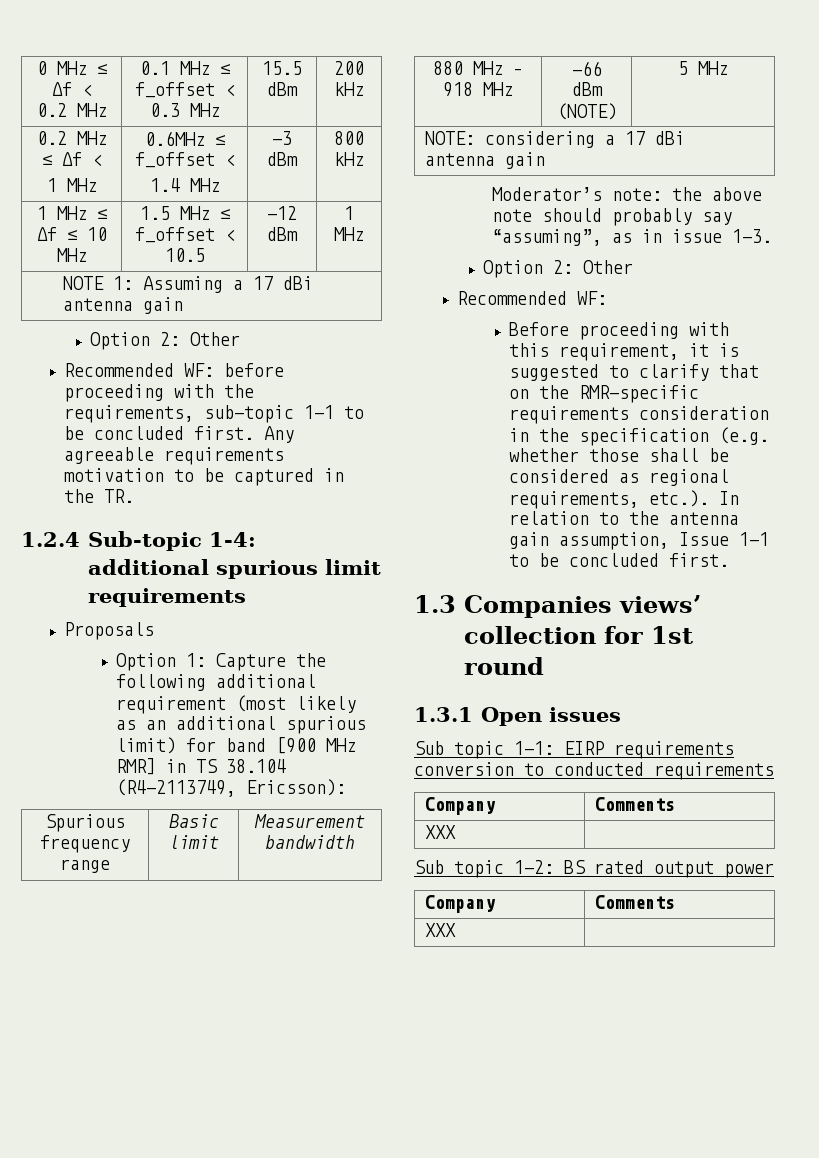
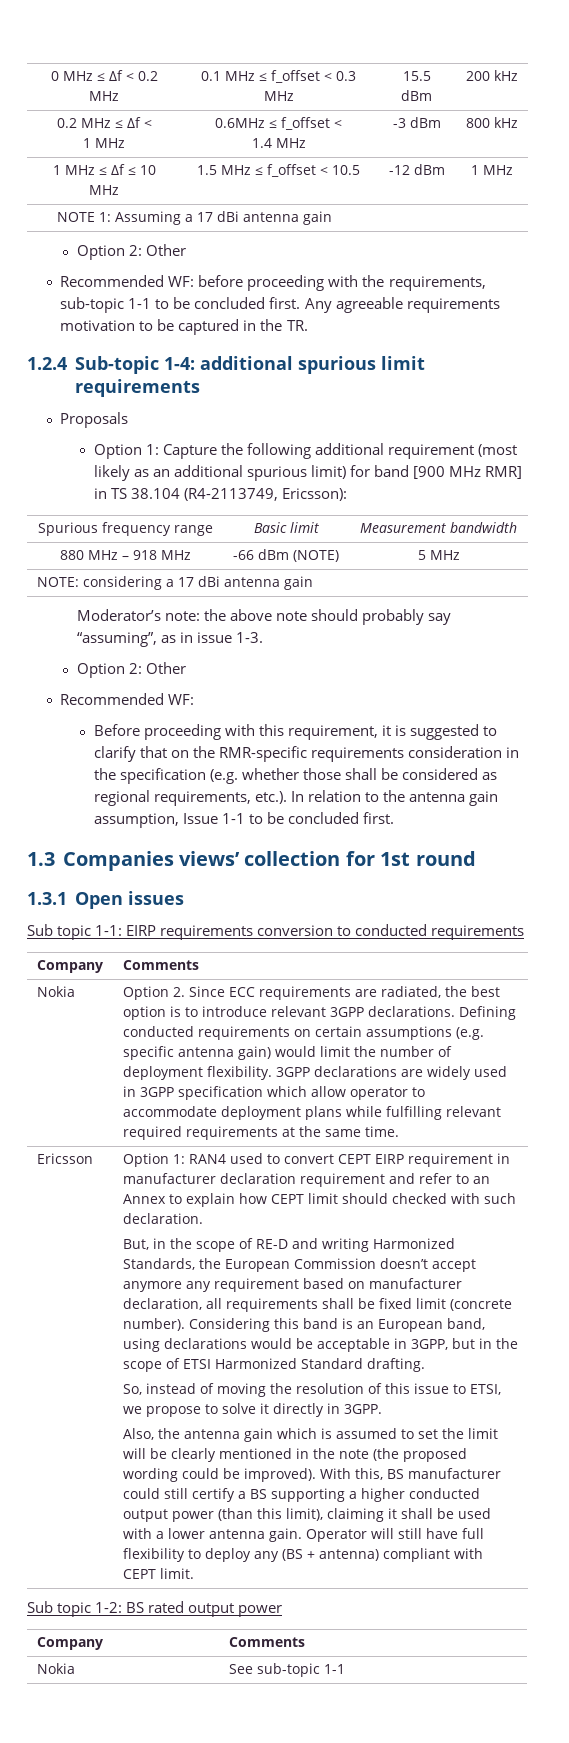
[424,825,456,839] XXX | -> [36,986,75,997] [122,986,500,1000] [122,1006,516,1020] [122,1026,484,1040] [122,1046,452,1060] [122,1066,507,1080] [122,1086,425,1100] [122,1106,501,1120] [122,1126,399,1140] [36,1153,93,1164] [122,1153,510,1167] [122,1173,490,1187] [122,1193,516,1207] [122,1213,203,1224] [122,1238,455,1252] [122,1258,476,1272] [122,1278,462,1292] [122,1298,512,1312] [122,1318,485,1332] [122,1338,518,1352] [122,1358,425,1372] [122,1383,501,1397] [122,1403,382,1417] [122,1428,498,1442] [122,1448,467,1462] [122,1468,501,1482] [122,1488,480,1502] [122,1508,491,1522] [122,1528,484,1542] [122,1548,483,1562] [122,1568,194,1579] Nokia | Option 2. Since ECC requirements are radiated, the best option is to introduce relevant 3GPP declarations. Defining conducted requirements on certain assumptions (e.g. specific antenna gain) would limit the number of deployment flexibility. 3GPP declarations are widely used in 3GPP specification which allow operator to accommodate deployment plans while fulfilling relevant required requirements at the same time. // Ericsson | Option 1: RAN4 used to convert CEPT EIRP requirement in manufacturer declaration requirement and refer to an Annex to explain how CEPT limit should checked with such declaration. // But, in the scope of RE-D and writing Harmonized Standards, the European Commission doesn’t accept anymore any requirement based on manufacturer declaration, all requirements shall be fixed limit (concrete number). Considering this band is an European band, using declarations would be acceptable in 3GPP, but in the scope of ETSI Harmonized Standard drafting. // So, instead of moving the resolution of this issue to ETSI, we propose to solve it directly in 3GPP. // Also, the antenna gain which is assumed to set the limit will be clearly mentioned in the note (the proposed wording could be improved). With this, BS manufacturer could still certify a BS supporting a higher conducted output power (than this limit), claiming it shall be used with a lower antenna gain. Operator will still have full flexibility to deploy any (BS + antenna) compliant with CEPT limit.
[424,923,456,937] XXX | -> [36,1663,75,1674] [228,1663,345,1677] Nokia | See sub-topic 1-1

